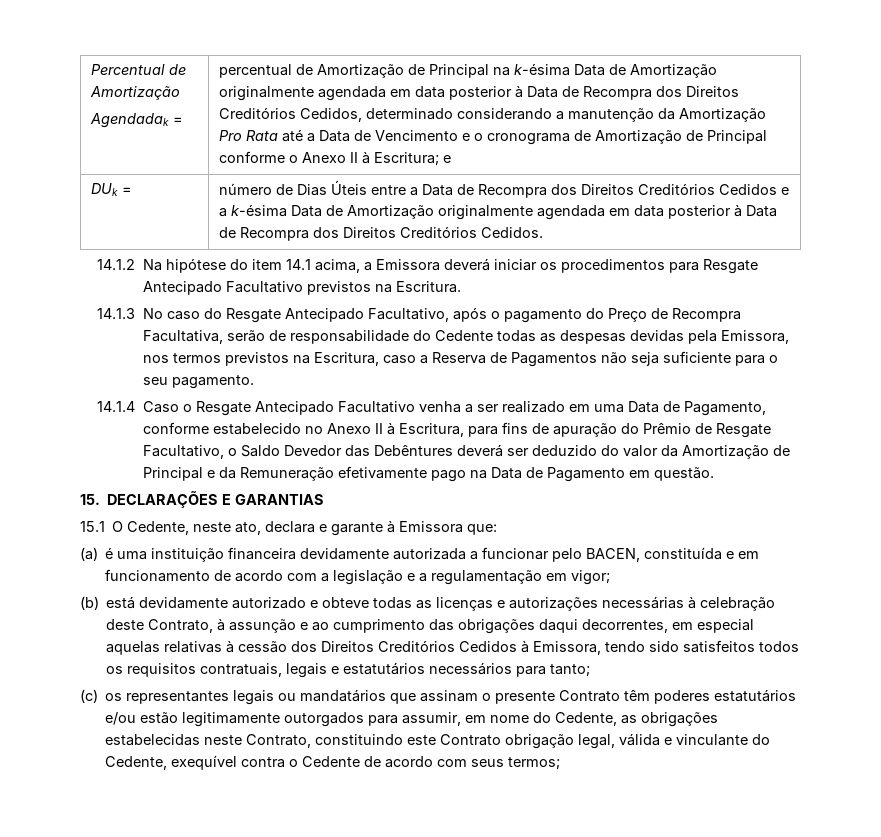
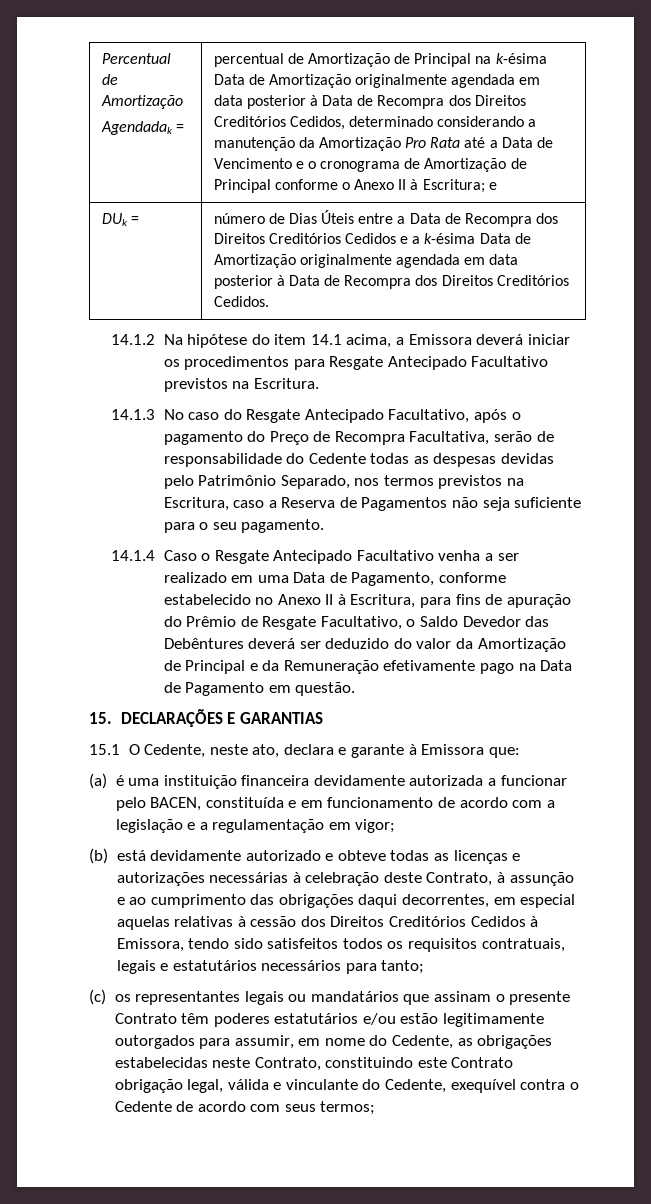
[687,330,789,344] pela Emissora, -> [163,475,350,489] pelo Patrimônio Separado,

